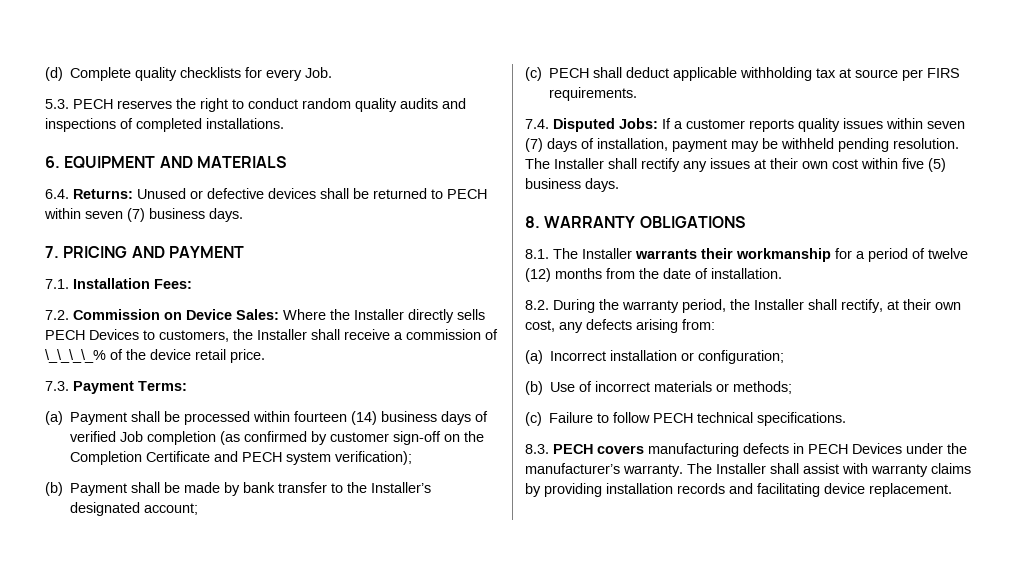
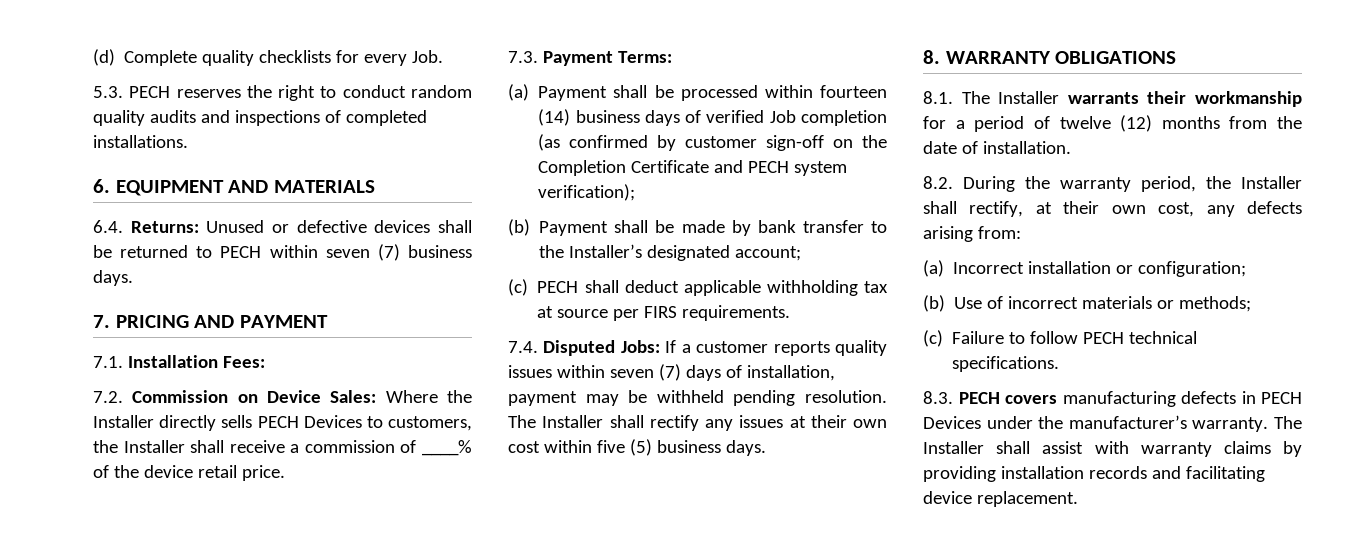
[45,349,106,363] \_\_\_\_% -> [421,440,472,456] ____%

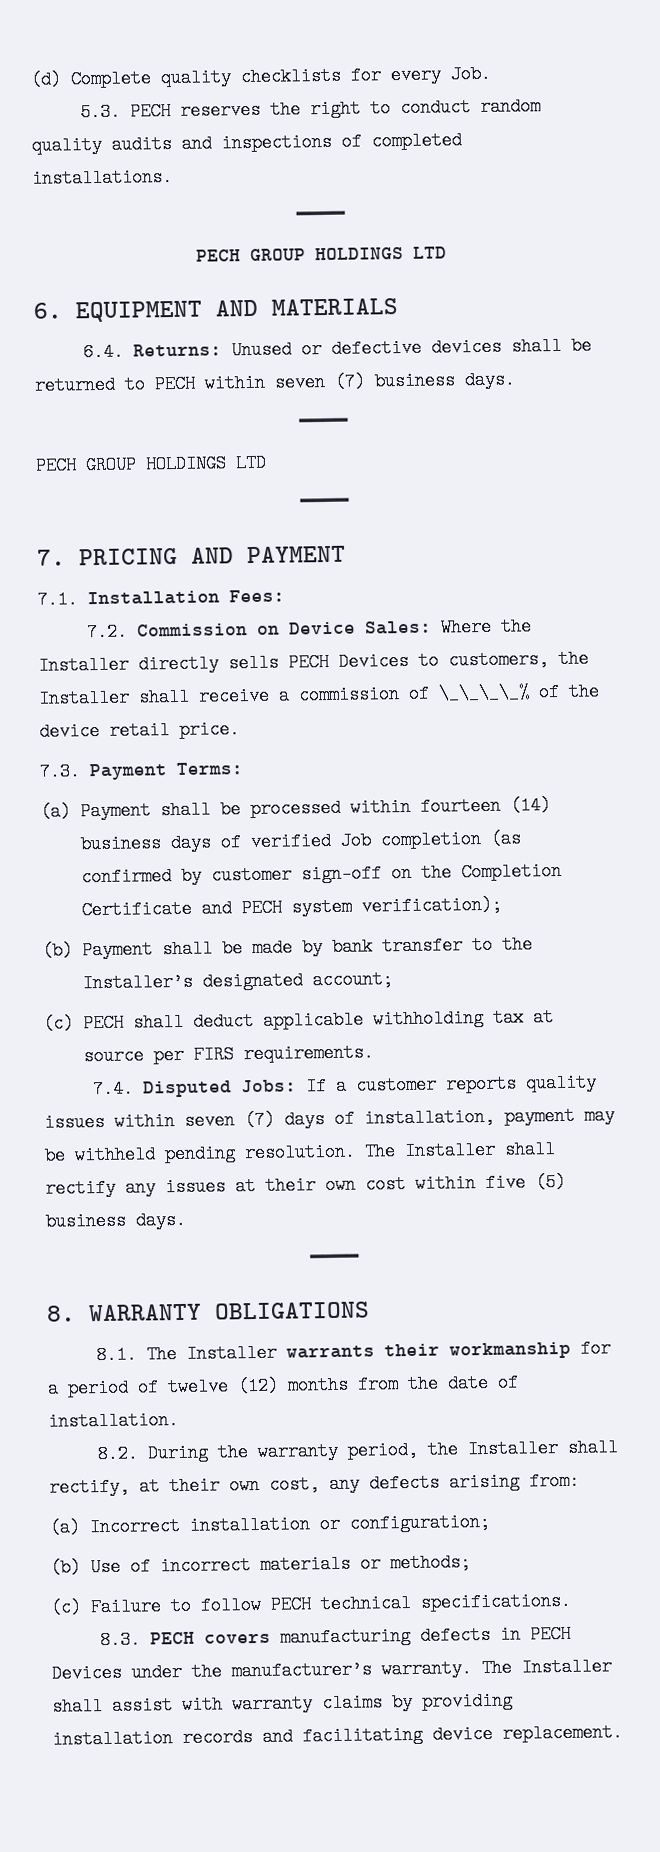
(188, 141) none -> [295,210,346,221] [196,246,447,262] // ━━━━ // PECH GROUP HOLDINGS LTD
(133, 278) none -> [298,417,349,428] [35,453,267,475] [299,497,350,508] // ━━━━ // PECH GROUP HOLDINGS LTD // ━━━━
[421,440,472,456] ____% -> [438,683,530,703] \_\_\_\_%
(766, 448) none -> [309,1253,360,1264] // ━━━━

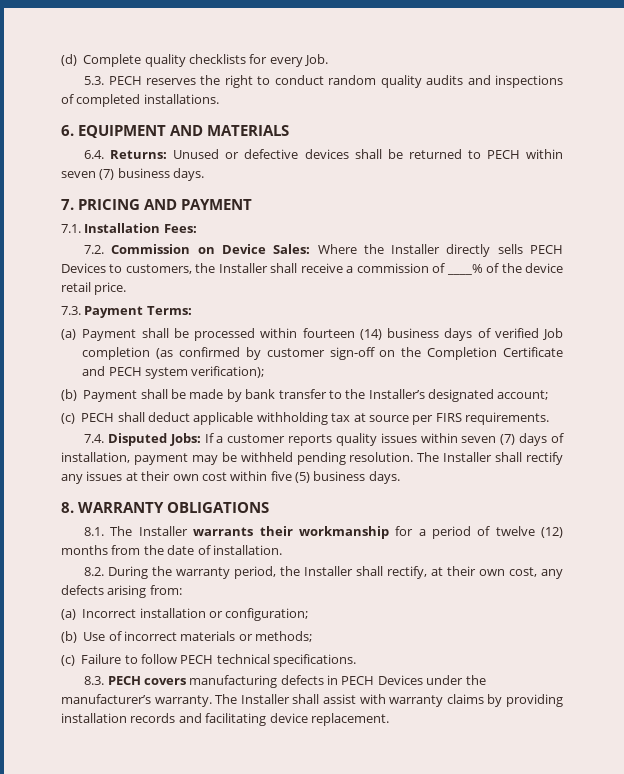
[295,210,346,221] [196,246,447,262] // ━━━━ // PECH GROUP HOLDINGS LTD -> (219, 99) none
[298,417,349,428] [35,453,267,475] [299,497,350,508] // ━━━━ // PECH GROUP HOLDINGS LTD // ━━━━ -> (205, 174) none
[438,683,530,703] \_\_\_\_% -> [446,264,483,275] ____%
[309,1253,360,1264] // ━━━━ -> (400, 477) none

